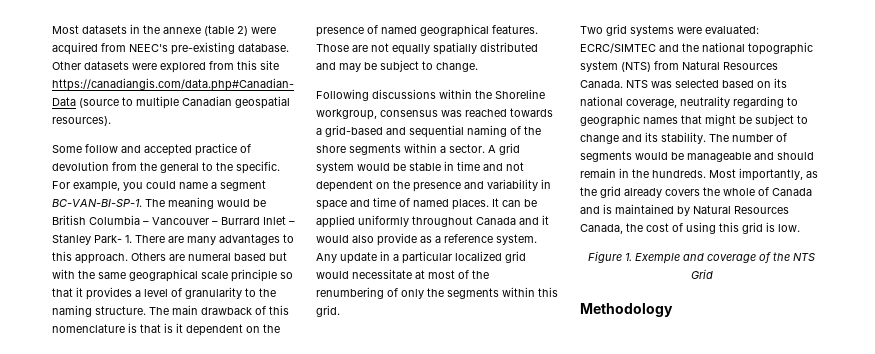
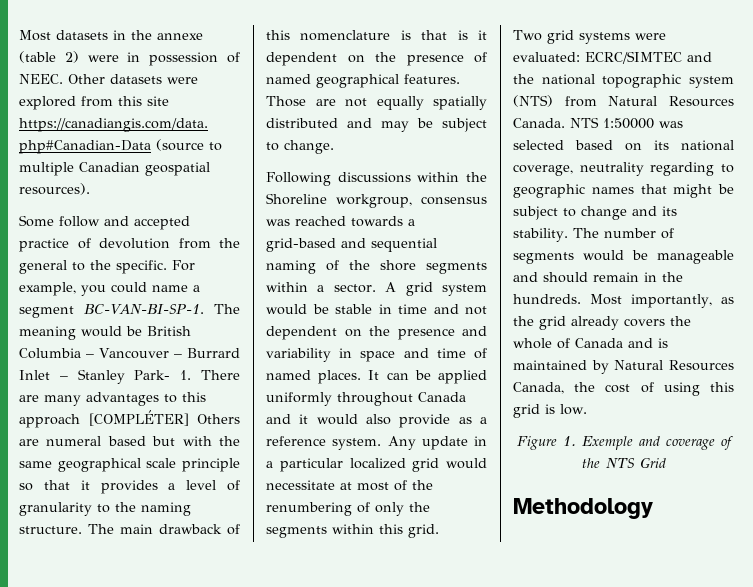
[52,42,289,55] acquired from NEEC's pre-existing database. -> [127,52,240,66] [19,74,63,84] in possession of NEEC.
[75,253,128,264] approach. -> [19,410,189,428] approach [COMPLÉTER]
(648, 84) none -> [603,118,654,129] 1:50000

